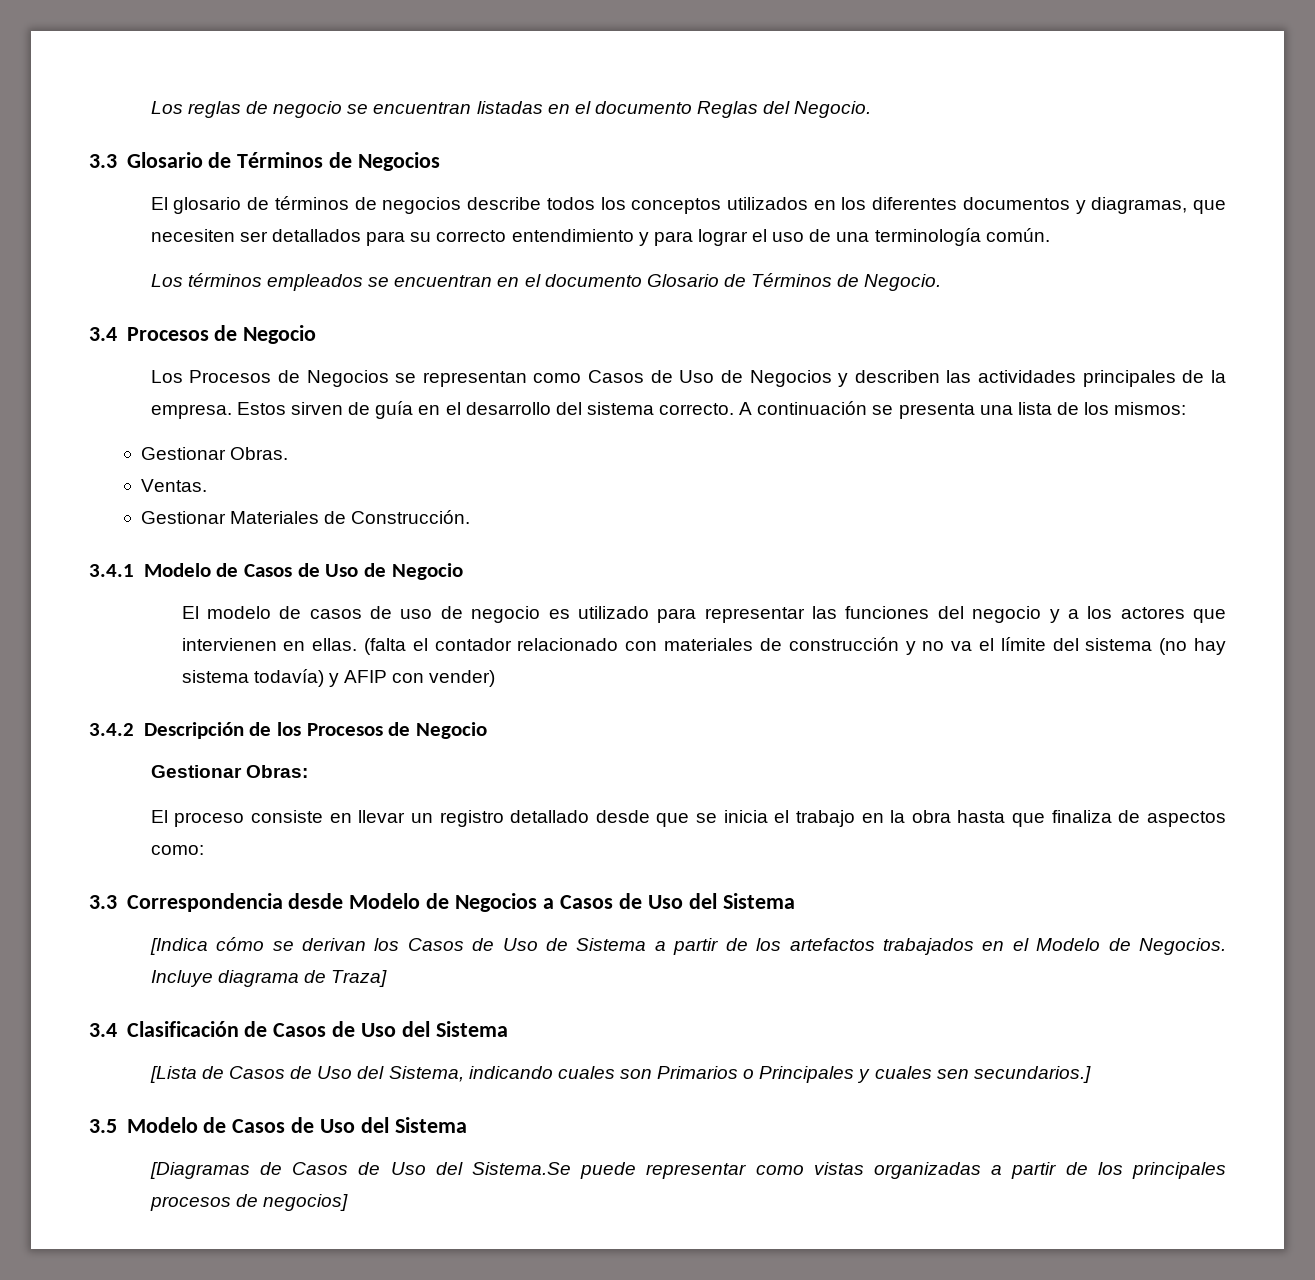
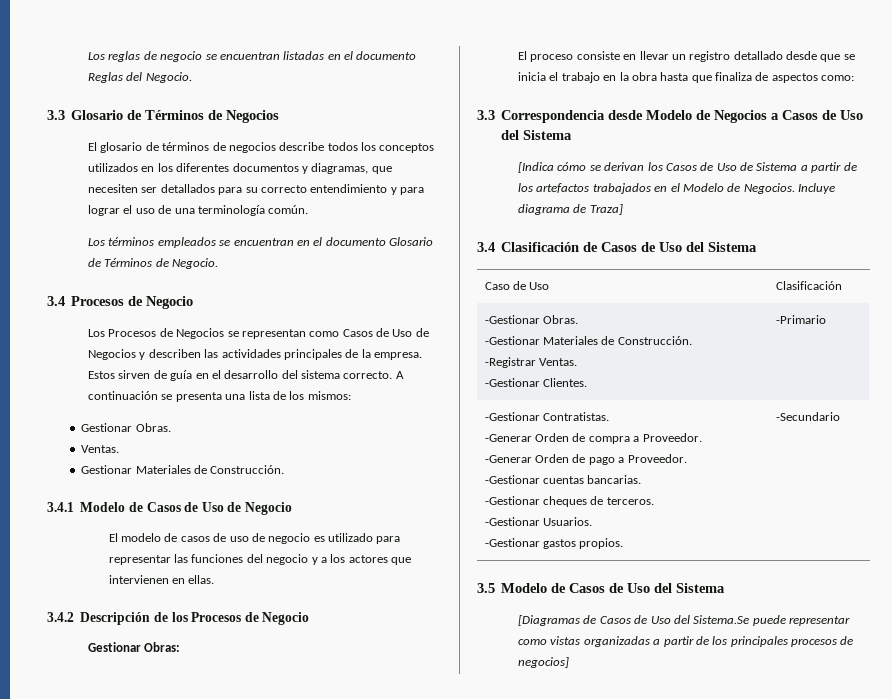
[364,637,1226,655] [181,669,496,687] (falta el contador relacionado con materiales de construcción y no va el límite del sistema (no hay sistema todavía) y AFIP con vender) -> (215, 579) none
[149,1066,1091,1083] // [Lista de Casos de Uso del Sistema, indicando cuales son Primarios o Principales y cuales sen secundarios.] -> [484,281,550,290] [775,281,842,290] [484,315,579,324] [484,336,692,345] [484,357,578,368] [484,378,588,387] [775,315,826,324] [484,412,610,421] [484,433,702,444] [484,454,687,465] [484,475,642,484] [484,496,654,507] [484,517,593,526] [484,538,624,549] [775,412,840,421] // Caso de Uso | Clasificación // -Gestionar Obras. // -Gestionar Materiales de Construcción. // -Registrar Ventas. // -Gestionar Clientes. | -Primario // -Gestionar Contratistas. // -Generar Orden de compra a Proveedor. // -Generar Orden de pago a Proveedor. // -Gestionar cuentas bancarias. // -Gestionar cheques de terceros. // -Gestionar Usuarios. // -Gestionar gastos propios. | -Secundario

